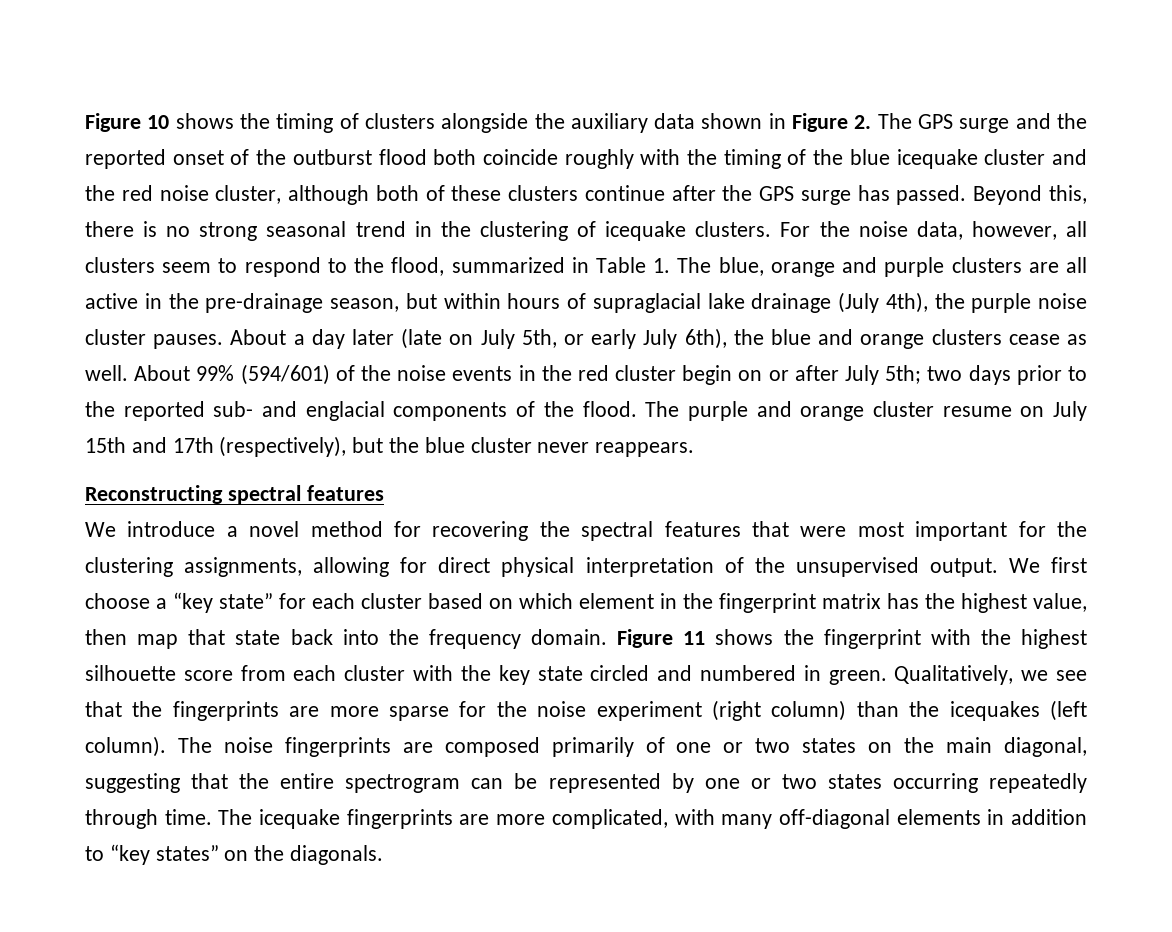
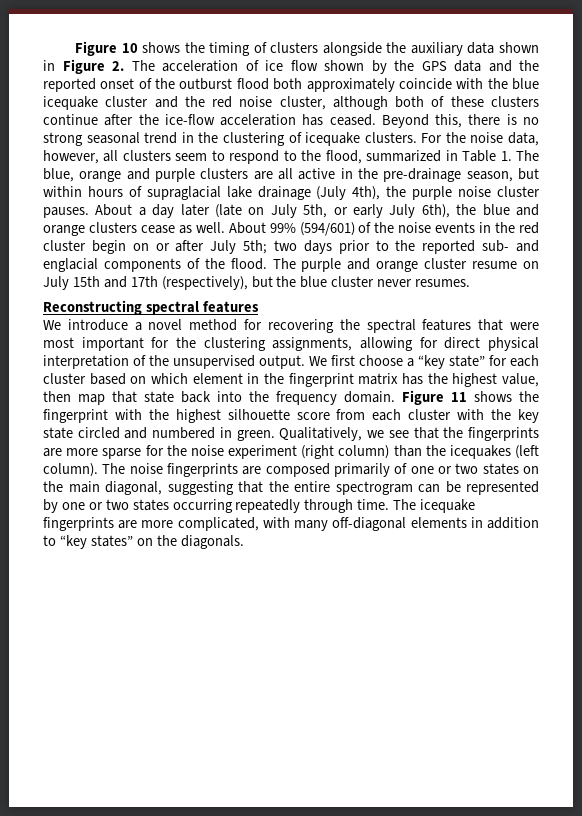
[918,114,1010,133] GPS surge -> [162,60,481,74] acceleration of ice flow shown by the GPS data
[482,149,807,169] coincide roughly with the timing of -> [306,78,484,92] approximately coincide with
[759,185,967,205] GPS surge has passed. -> [164,114,376,126] ice-flow acceleration has ceased.
[595,442,695,457] reappears. -> [415,279,471,287] resumes.

